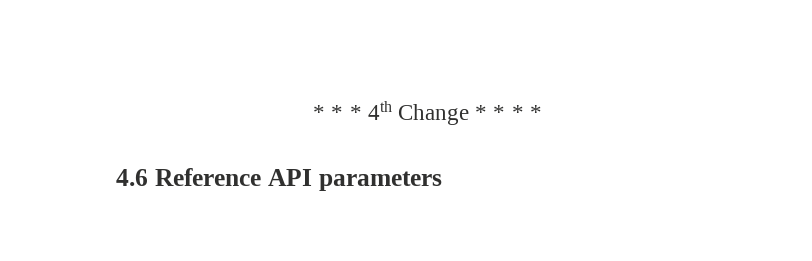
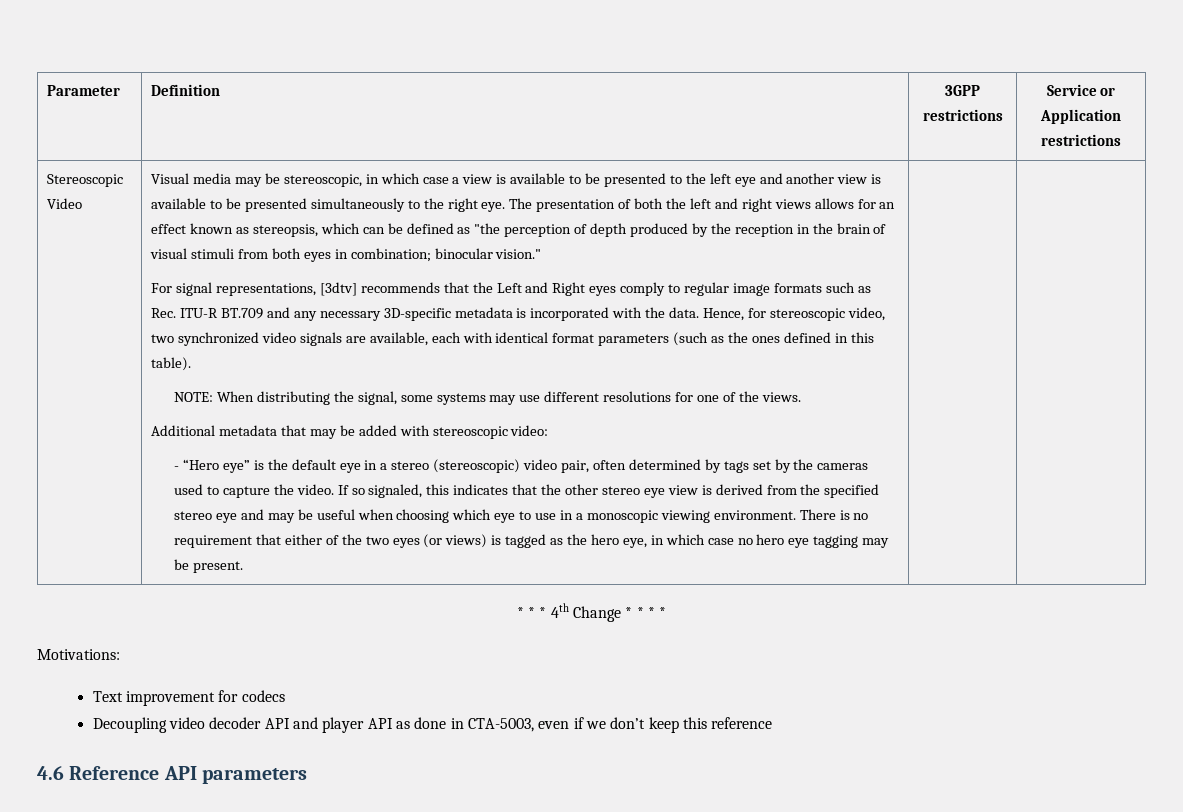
(313, 112) none -> [47,85,121,96] [151,84,221,96] [945,85,980,96] [922,109,1003,121] [1046,84,1116,96] [1040,109,1121,124] [1041,134,1121,146] [47,174,124,187] [47,198,83,209] [151,173,882,187] [151,198,896,212] [151,223,887,237] [150,248,542,262] [151,282,871,296] [151,307,885,321] [151,332,874,346] [151,357,192,371] [174,391,801,405] [151,425,549,439] [174,459,869,473] [174,484,880,498] [174,509,869,523] [174,534,890,548] [174,559,243,573] Parameter | Definition | 3GPP restrictions | Service or Application restrictions // Stereoscopic Video | Visual media may be stereoscopic, in which case a view is available to be presented to the left eye and another view is available to be presented simultaneously to the right eye. The presentation of both the left and right views allows for an effect known as stereopsis, which can be defined as "the perception of depth produced by the reception in the brain of visual stimuli from both eyes in combination; binocular vision." // For signal representations, [3dtv] recommends that the Left and Right eyes comply to regular image formats such as Rec. ITU-R BT.709 and any necessary 3D-specific metadata is incorporated with the data. Hence, for stereoscopic video, two synchronized video signals are available, each with identical format parameters (such as the ones defined in this table). // NOTE: When distributing the signal, some systems may use different resolutions for one of the views. // Additional metadata that may be added with stereoscopic video: // - “Hero eye” is the default eye in a stereo (stereoscopic) video pair, often determined by tags set by the cameras used to capture the video. If so signaled, this indicates that the other stereo eye view is derived from the specified stereo eye and may be useful when choosing which eye to use in a monoscopic viewing environment. There is no requirement that either of the two eyes (or views) is tagged as the hero eye, in which case no hero eye tagging may be present. | | //
(542, 112) none -> [37,649,120,660] [92,690,285,706] [92,717,773,733] // Motivations: // Text improvement for codecs // Decoupling video decoder API and player API as done in CTA-5003, even if we don’t keep this reference

